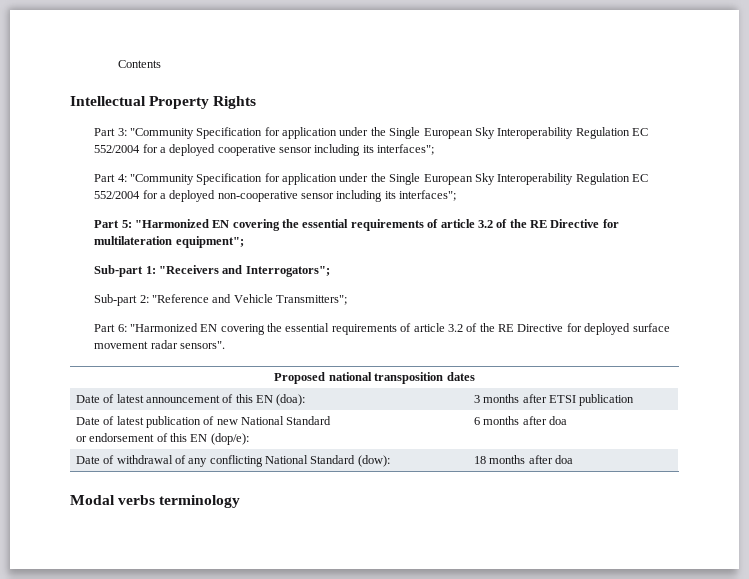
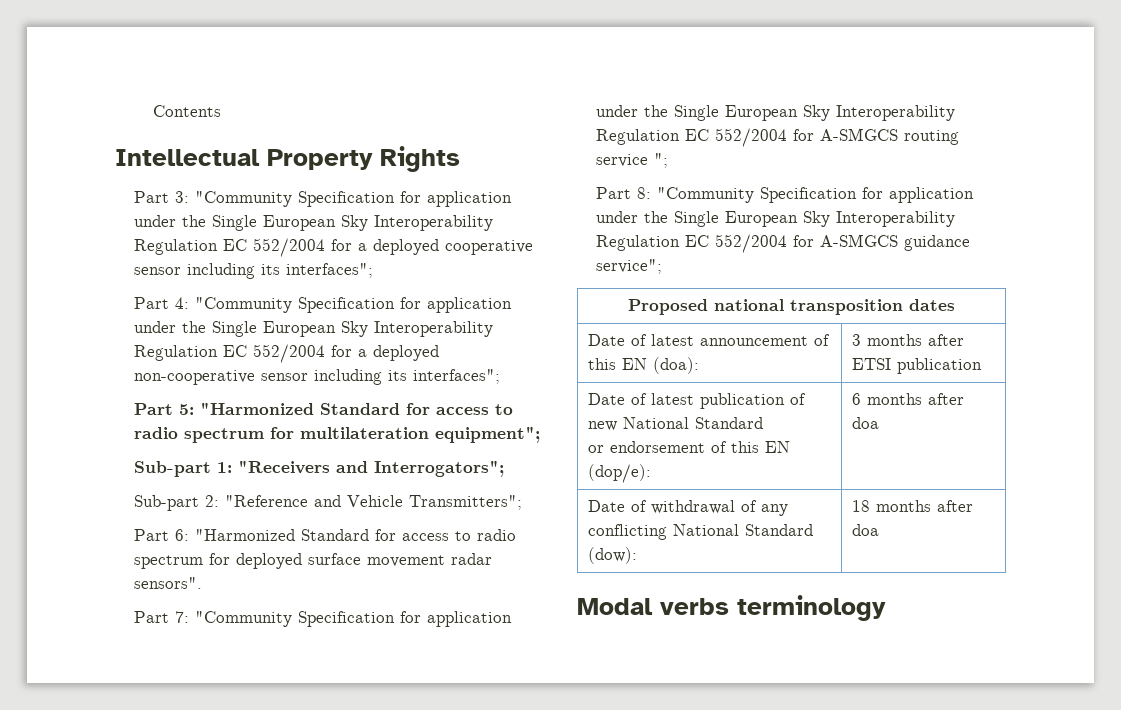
[212,219,600,231] EN covering the essential requirements of article 3.2 of the RE Directive -> [320,403,514,415] [134,427,265,443] Standard for access to radio spectrum
[200,323,564,335] EN covering the essential requirements of article 3.2 of the RE Directive -> [301,529,517,541] [134,555,204,569] Standard for access to radio spectrum
(225, 345) none -> [134,611,513,627] [596,105,956,121] [596,128,960,147] [596,153,669,168] [596,187,975,203] [596,211,956,227] [596,234,971,253] [596,259,663,274] // Part 7: "Community Specification for application under the Single European Sky Interoperability Regulation EC 552/2004 for A-SMGCS routing service "; // Part 8: "Community Specification for application under the Single European Sky Interoperability Regulation EC 552/2004 for A-SMGCS guidance service";

